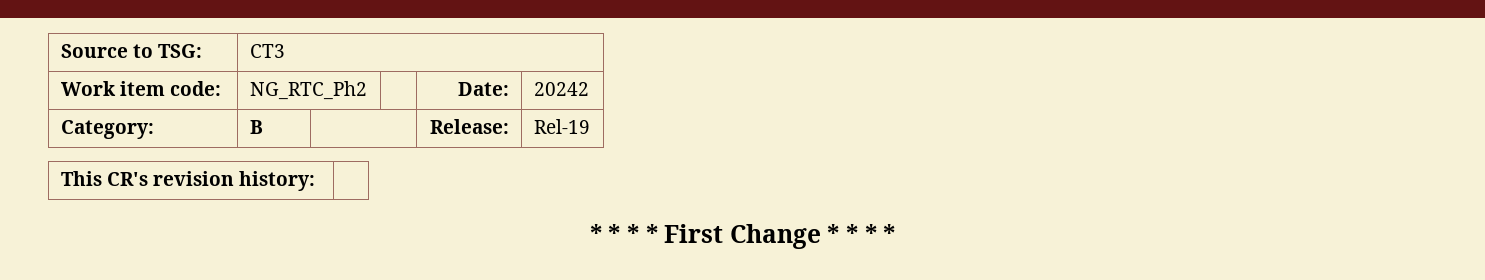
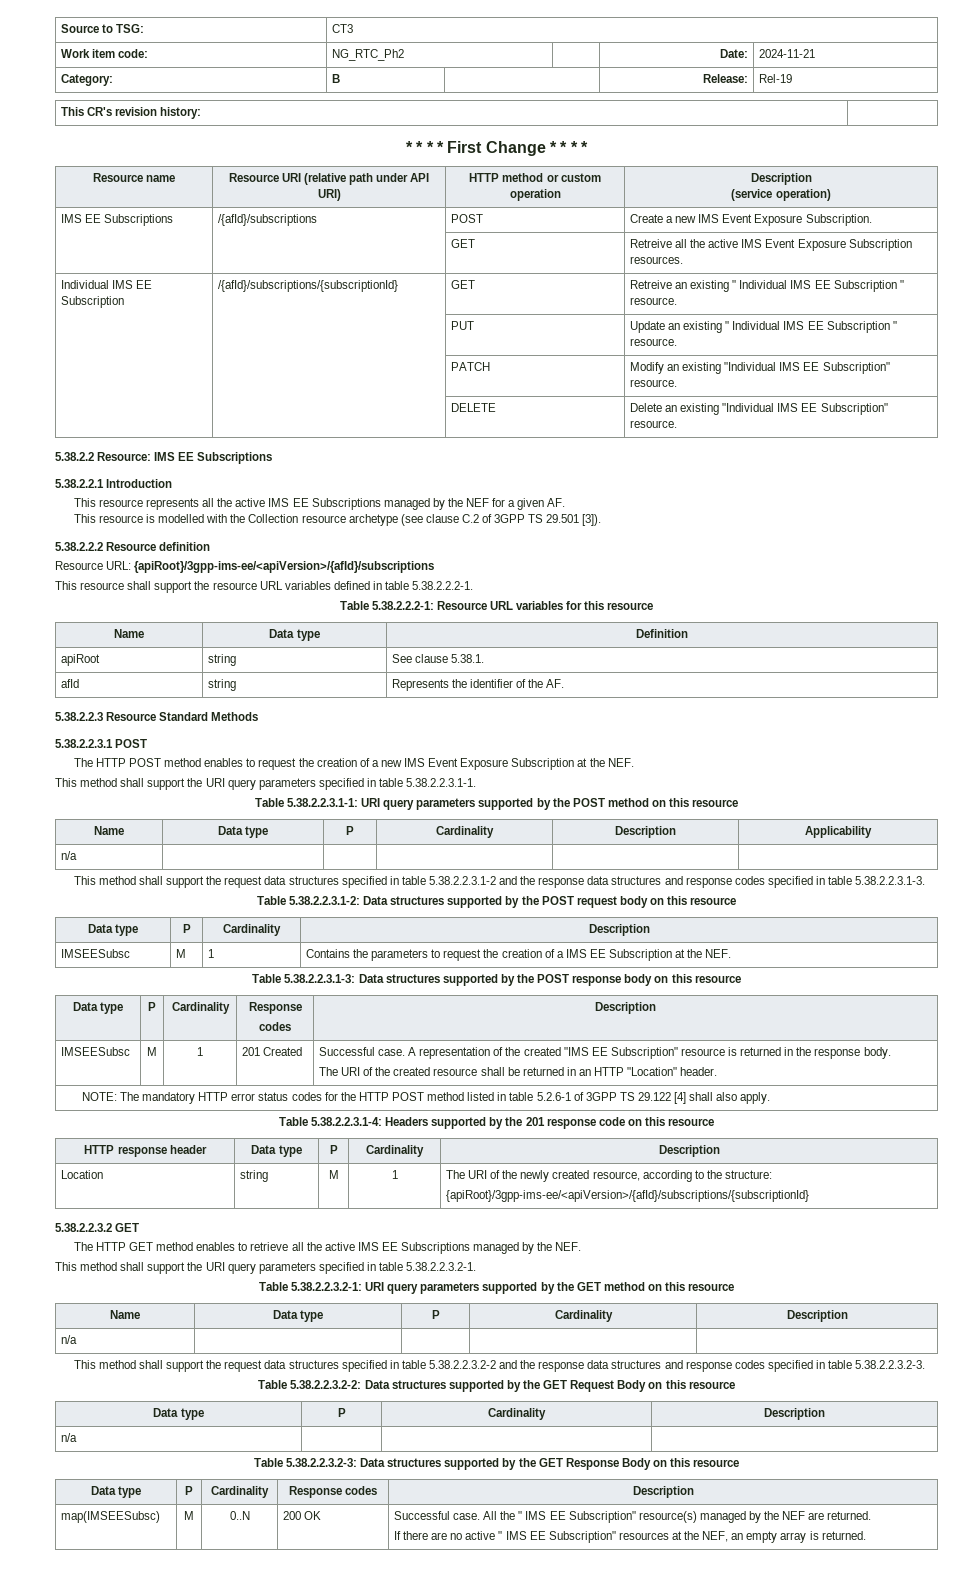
[533,82,589,96] 20242 -> [758,49,815,58] 2024-11-21
(896, 233) none -> [92,173,176,182] [228,173,430,185] [317,189,341,201] [469,173,601,182] [509,189,561,201] [750,173,812,185] [731,189,831,201] [60,214,174,226] [217,214,317,226] [450,214,483,223] [629,214,872,226] [450,239,475,248] [629,239,912,251] [629,256,683,264] [60,280,153,289] [60,296,124,308] [217,280,398,292] [450,280,475,289] [629,280,904,292] [629,297,677,305] [450,321,474,330] [629,321,897,333] [629,338,677,346] [450,362,490,371] [629,362,890,374] [629,379,677,387] [450,403,496,412] [629,403,888,415] [629,420,677,428] [55,452,273,464] [55,479,173,488] [73,498,566,510] [73,514,602,526] [55,542,211,551] [55,561,435,573] [55,581,474,593] [339,601,654,610] [114,629,144,638] [269,629,320,641] [636,629,688,638] [60,654,100,666] [207,654,236,666] [391,654,485,663] [60,679,79,688] [207,679,236,691] [391,679,565,691] [55,712,259,721] [55,739,148,748] [73,758,634,770] [55,778,477,790] [254,798,739,810] [94,826,124,835] [217,826,269,838] [346,826,354,835] [436,826,494,838] [615,826,676,838] [805,826,872,838] [60,851,77,860] [73,876,926,888] [256,896,737,908] [87,924,139,936] [182,924,191,933] [223,924,281,936] [588,924,650,936] [60,949,130,958] [175,949,186,958] [207,949,214,958] [305,949,732,961] [252,974,741,986] [72,1002,124,1014] [148,1002,156,1011] [171,1002,230,1014] [248,1002,302,1014] [259,1022,291,1031] [595,1002,656,1014] [60,1047,130,1056] [147,1047,157,1056] [197,1047,203,1056] [241,1047,302,1056] [318,1047,891,1059] [318,1067,718,1076] [81,1092,771,1104] [278,1117,715,1129] [84,1145,207,1157] [251,1145,302,1157] [329,1145,338,1154] [366,1145,424,1157] [658,1145,720,1157] [60,1170,103,1179] [239,1170,268,1182] [328,1170,339,1179] [391,1170,398,1179] [445,1170,772,1182] [445,1190,809,1202] [55,1223,140,1232] [73,1242,582,1254] [55,1262,477,1274] [258,1282,735,1294] [110,1310,140,1319] [272,1310,324,1322] [431,1310,440,1319] [554,1310,613,1322] [786,1310,848,1322] [60,1335,77,1344] [73,1360,926,1372] [258,1380,735,1392] [153,1408,204,1420] [337,1408,346,1417] [487,1408,546,1420] [764,1408,825,1420] [60,1433,77,1442] [253,1458,740,1470] [90,1486,142,1498] [185,1486,193,1495] [211,1486,269,1498] [288,1486,378,1498] [632,1486,694,1498] [60,1511,160,1523] [184,1511,194,1520] [229,1511,250,1520] [282,1511,321,1520] [393,1511,872,1523] [393,1531,866,1543] // Resource name | Resource URI (relative path under API URI) | HTTP method or custom operation | Description // (service operation) // IMS EE Subscriptions | /{afId}/subscriptions | POST | Create a new IMS Event Exposure Subscription. // | | GET | Retreive all the active IMS Event Exposure Subscription resources. // Individual IMS EE Subscription | /{afId}/subscriptions/{subscriptionId} | GET | Retreive an existing " Individual IMS EE Subscription " resource. // | | PUT | Update an existing " Individual IMS EE Subscription " resource. // | | PATCH | Modify an existing "Individual IMS EE Subscription" resource. // | | DELETE | Delete an existing "Individual IMS EE Subscription" resource. // 5.38.2.2 Resource: IMS EE Subscriptions // 5.38.2.2.1 Introduction // This resource represents all the active IMS EE Subscriptions managed by the NEF for a given AF. // This resource is modelled with the Collection resource archetype (see clause C.2 of 3GPP TS 29.501 [3]). // 5.38.2.2.2 Resource definition // Resource URL: {apiRoot}/3gpp-ims-ee/<apiVersion>/{afId}/subscriptions // This resource shall support the resource URL variables defined in table 5.38.2.2.2-1. // Table 5.38.2.2.2-1: Resource URL variables for this resource // Name | Data type | Definition // apiRoot | string | See clause 5.38.1. // afId | string | Represents the identifier of the AF. // 5.38.2.2.3 Resource Standard Methods // 5.38.2.2.3.1 POST // The HTTP POST method enables to request the creation of a new IMS Event Exposure Subscription at the NEF. // This method shall support the URI query parameters specified in table 5.38.2.2.3.1-1. // Table 5.38.2.2.3.1-1: URI query parameters supported by the POST method on this resource // Name | Data type | P | Cardinality | Description | Applicability // n/a | | | | | // This method shall support the request data structures specified in table 5.38.2.2.3.1-2 and the response data structures and response codes specified in table 5.38.2.2.3.1-3. // Table 5.38.2.2.3.1-2: Data structures supported by the POST request body on this resource // Data type | P | Cardinality | Description // IMSEESubsc | M | 1 | Contains the parameters to request the creation of a IMS EE Subscription at the NEF. // Table 5.38.2.2.3.1-3: Data structures supported by the POST response body on this resource // Data type | P | Cardinality | Response // codes | Description // IMSEESubsc | M | 1 | 201 Created | Successful case. A representation of the created "IMS EE Subscription" resource is returned in the response body. // The URI of the created resource shall be returned in an HTTP "Location" header. // NOTE: The mandatory HTTP error status codes for the HTTP POST method listed in table 5.2.6-1 of 3GPP TS 29.122 [4] shall also apply. // Table 5.38.2.2.3.1-4: Headers supported by the 201 response code on this resource // HTTP response header | Data type | P | Cardinality | Description // Location | string | M | 1 | The URI of the newly created resource, according to the structure: // {apiRoot}/3gpp-ims-ee/<apiVersion>/{afId}/subscriptions/{subscriptionId} // 5.38.2.2.3.2 GET // The HTTP GET method enables to retrieve all the active IMS EE Subscriptions managed by the NEF. // This method shall support the URI query parameters specified in table 5.38.2.2.3.2-1. // Table 5.38.2.2.3.2-1: URI query parameters supported by the GET method on this resource // Name | Data type | P | Cardinality | Description // n/a | | | | // This method shall support the request data structures specified in table 5.38.2.2.3.2-2 and the response data structures and response codes specified in table 5.38.2.2.3.2-3. // Table 5.38.2.2.3.2-2: Data structures supported by the GET Request Body on this resource // Data type | P | Cardinality | Description // n/a | | | // Table 5.38.2.2.3.2-3: Data structures supported by the GET Response Body on this resource // Data type | P | Cardinality | Response codes | Description // map(IMSEESubsc) | M | 0..N | 200 OK | Successful case. All the " IMS EE Subscription" resource(s) managed by the NEF are returned. // If there are no active " IMS EE Subscription" resources at the NEF, an empty array is returned.

